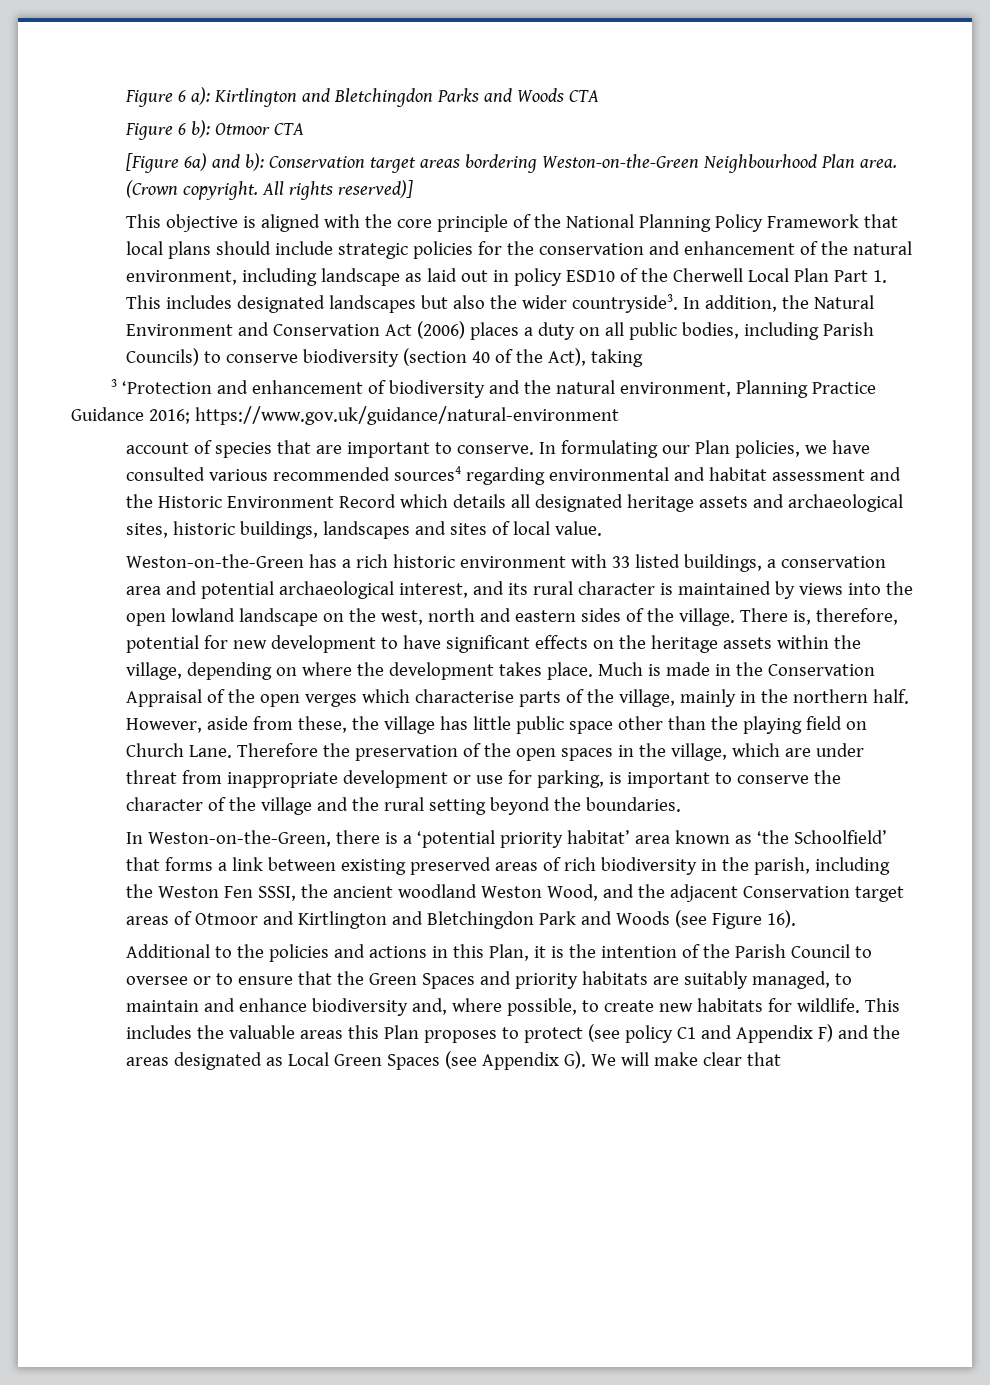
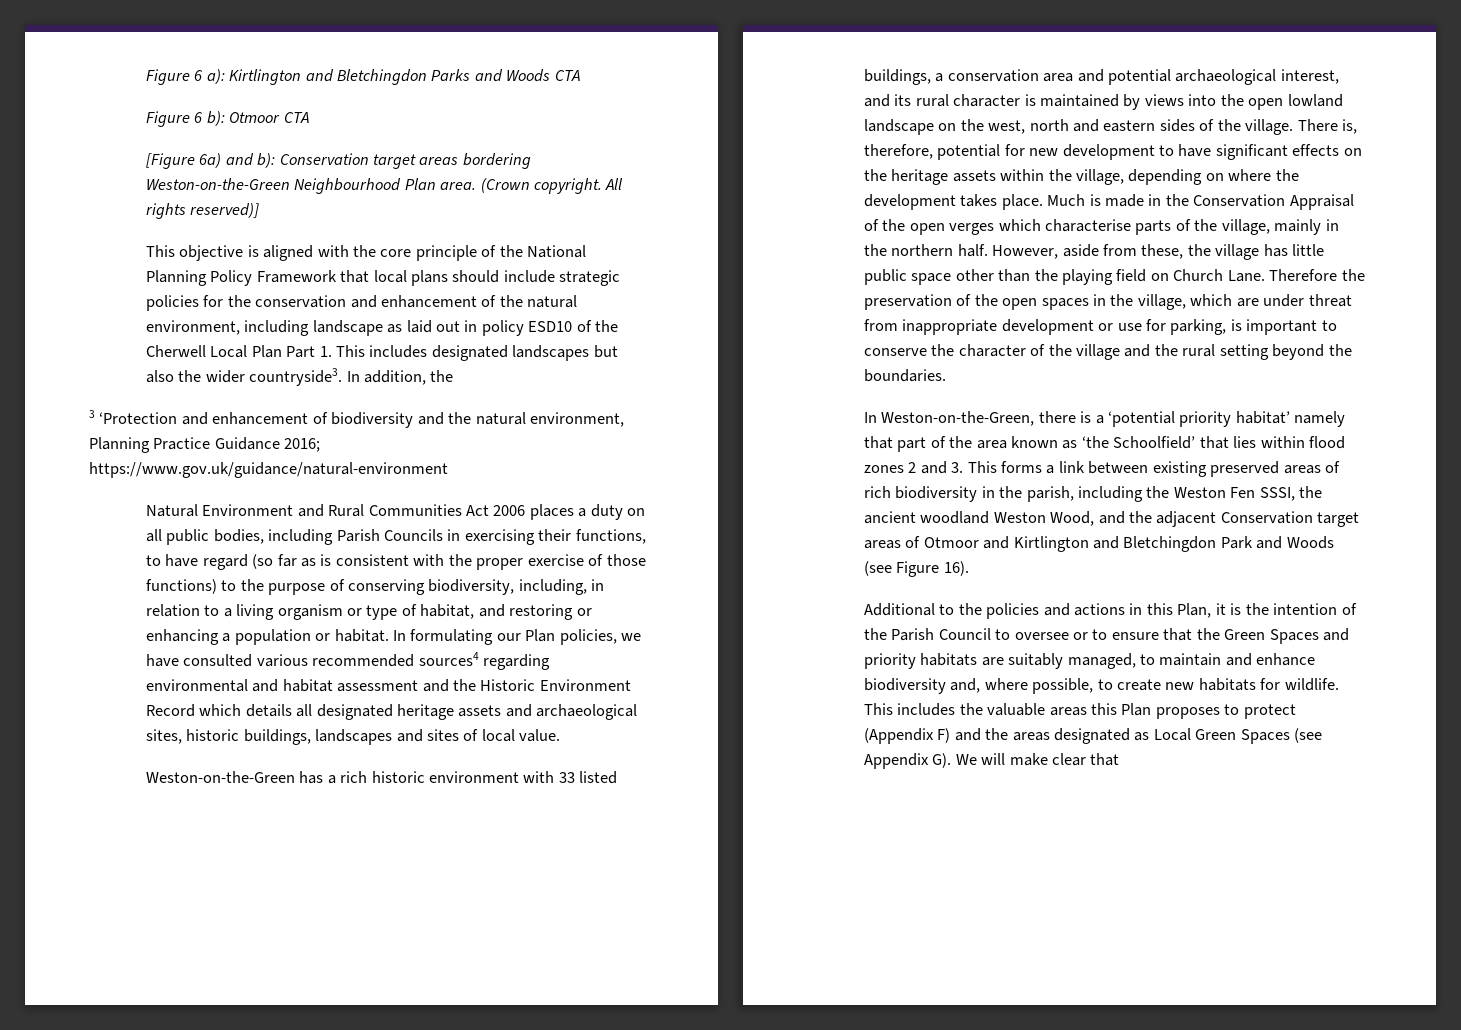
[814,295,875,309] [126,321,875,340] [126,348,644,367] Natural Environment and Conservation Act (2006) places a duty on all public bodies, including Parish Councils) to conserve biodiversity (section 40 of the Act), taking -> (454, 376) none
[126,440,535,458] account of species that are important to conserve. -> [145,504,646,520] [145,529,646,545] [145,554,646,570] [145,579,605,595] [145,604,592,620] [145,629,389,645] Natural Environment and Rural Communities Act 2006 places a duty on all public bodies, including Parish Councils in exercising their functions, to have regard (so far as is consistent with the proper exercise of those functions) to the purpose of conserving biodiversity, including, in relation to a living organism or type of habitat, and restoring or enhancing a population or habitat.
(631, 837) none -> [1294,411,1346,427] [863,436,973,452] namely that part of the
(161, 864) none -> [1233,436,1346,449] [863,461,997,474] lies within flood zones 2 and 3. This
[588,1024,814,1043] (see policy C1 and Appendix -> [863,728,934,744] (Appendix

